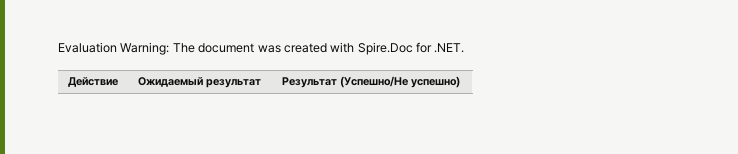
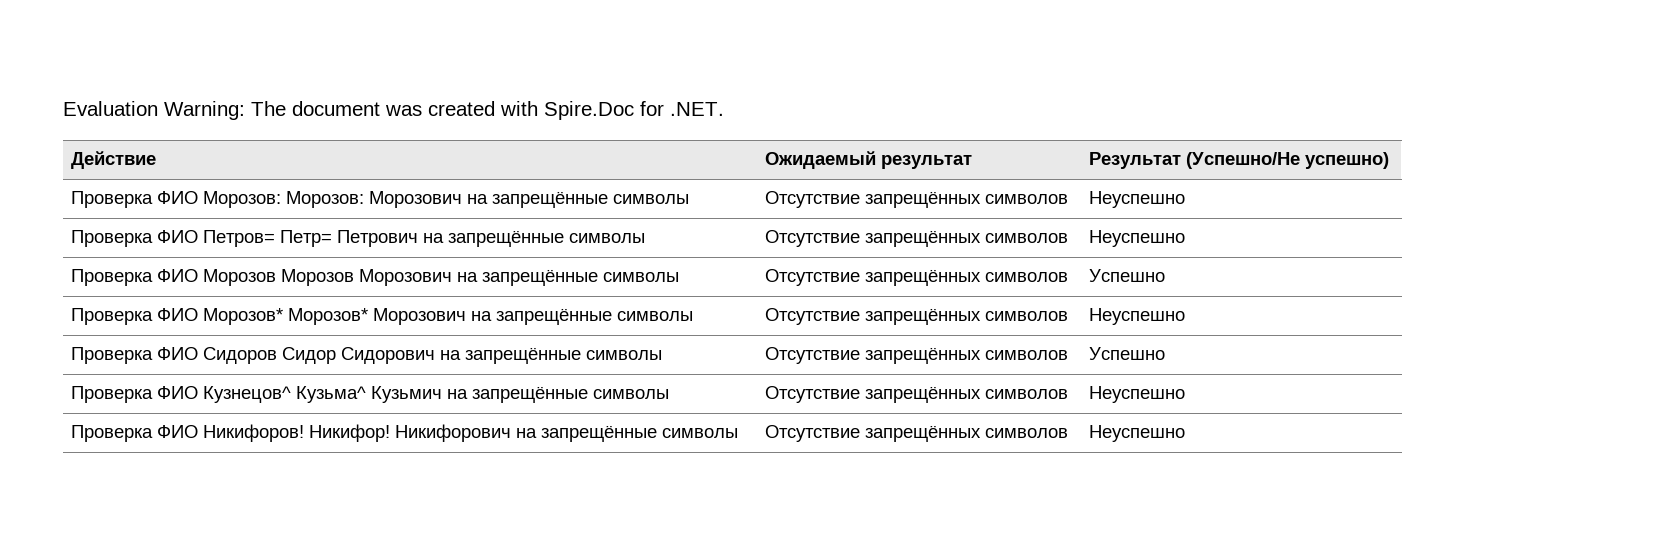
(460, 82) none -> [71,191,690,208] [765,191,1069,208] [1089,191,1186,208] [71,230,646,247] [765,230,1069,247] [1089,230,1186,247] [71,269,680,286] [765,269,1069,286] [1089,269,1166,282] [71,308,694,325] [765,308,1069,325] [1089,308,1186,325] [71,347,663,364] [765,347,1069,364] [1089,347,1166,360] [71,386,670,403] [765,386,1069,403] [1089,386,1186,403] [71,424,739,442] [765,425,1069,442] [1089,425,1186,442] // Проверка ФИО Морозов: Морозов: Морозович на запрещённые символы | Отсутствие запрещённых символов | Неуспешно // Проверка ФИО Петров= Петр= Петрович на запрещённые символы | Отсутствие запрещённых символов | Неуспешно // Проверка ФИО Морозов Морозов Морозович на запрещённые символы | Отсутствие запрещённых символов | Успешно // Проверка ФИО Морозов* Морозов* Морозович на запрещённые символы | Отсутствие запрещённых символов | Неуспешно // Проверка ФИО Сидоров Сидор Сидорович на запрещённые символы | Отсутствие запрещённых символов | Успешно // Проверка ФИО Кузнецов^ Кузьма^ Кузьмич на запрещённые символы | Отсутствие запрещённых символов | Неуспешно // Проверка ФИО Никифоров! Никифор! Никифорович на запрещённые символы | Отсутствие запрещённых символов | Неуспешно

